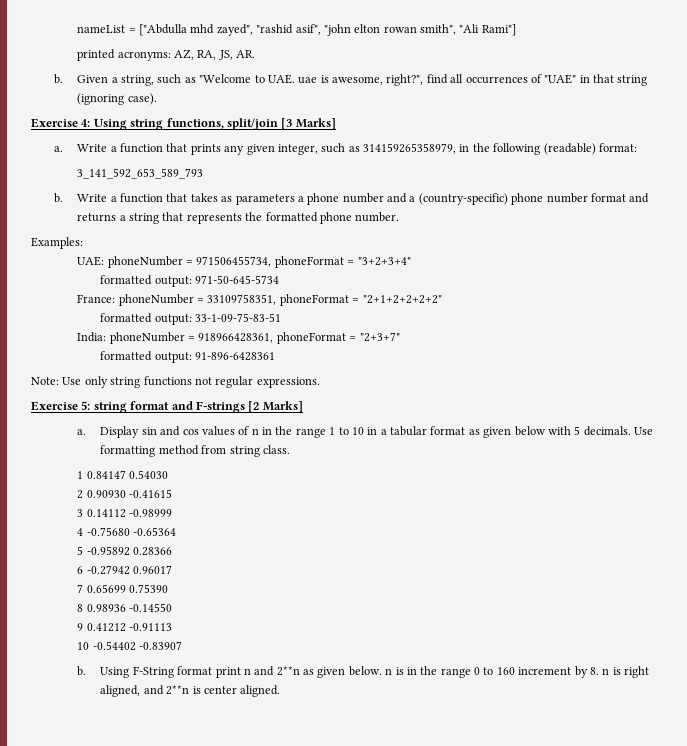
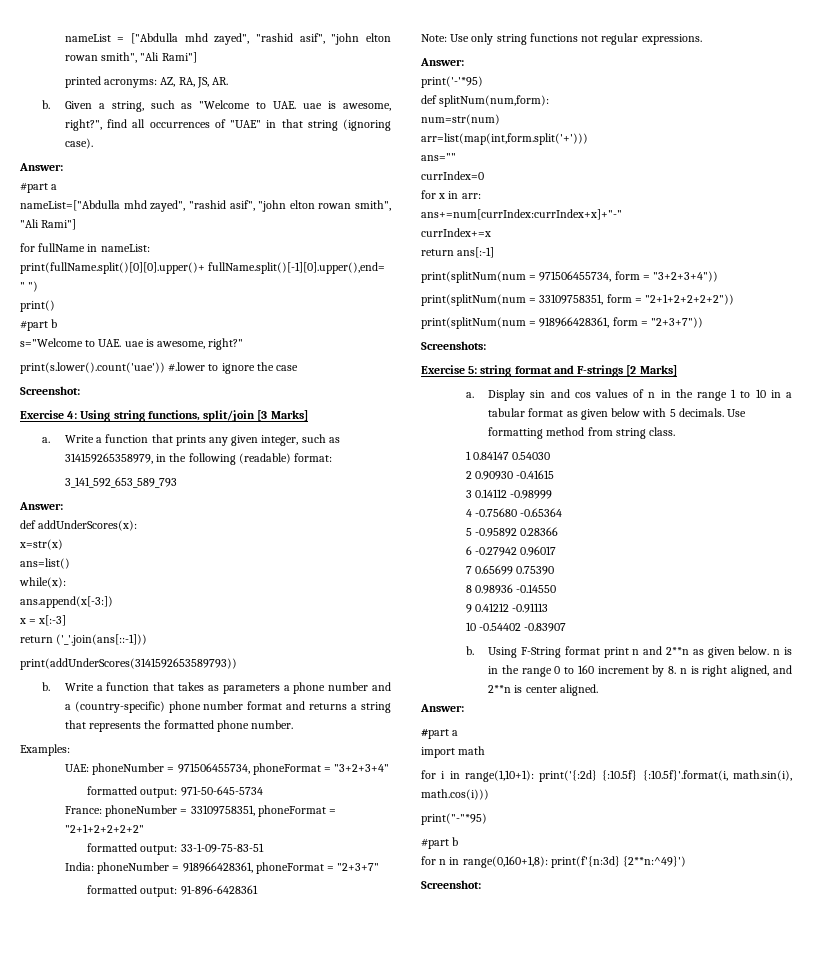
(157, 99) none -> [19,163,63,171] [20,182,58,193] [20,200,391,212] [20,219,77,230] [20,243,150,252] [20,262,386,274] [20,281,39,292] [20,300,55,312] [20,319,58,331] [20,338,244,350] [20,362,299,374] [20,386,80,395] // Answer: // #part a // nameList=["Abdulla mhd zayed", "rashid asif", "john elton rowan smith", "Ali Rami"] // for fullName in nameList: // print(fullName.split()[0][0].upper()+ fullName.split()[-1][0].upper(),end= " ") // print() // #part b // s="Welcome to UAE. uae is awesome, right?" // print(s.lower().count('uae')) #.lower to ignore the case // Screenshot:
(204, 173) none -> [19,502,63,510] [20,520,138,531] [19,539,63,550] [20,558,70,569] [19,577,66,588] [20,596,113,608] [19,615,67,626] [20,634,148,646] [20,658,237,670] // Answer: // def addUnderScores(x): // x=str(x) // ans=list() // while(x): // ans.append(x[-3:]) // x = x[:-3] // return ('_'.join(ans[::-1])) // print(addUnderScores(3141592653589793))
(320, 382) none -> [420,58,464,66] [421,76,483,88] [421,95,550,107] [421,114,500,125] [421,133,588,145] [421,153,456,161] [421,171,484,180] [421,190,481,199] [421,209,622,220] [421,228,491,237] [421,247,495,258] [421,271,719,283] [421,294,735,306] [421,317,704,329] [421,341,486,350] // Answer: // print('-'*95) // def splitNum(num,form): // num=str(num) // arr=list(map(int,form.split('+'))) // ans="" // currIndex=0 // for x in arr: // ans+=num[currIndex:currIndex+x]+"-" // currIndex+=x // return ans[:-1] // print(splitNum(num = 971506455734, form = "3+2+3+4")) // print(splitNum(num = 33109758351, form = "2+1+2+2+2+2")) // print(splitNum(num = 918966428361, form = "2+3+7")) // Screenshots:
(281, 691) none -> [420,704,464,712] [421,729,459,739] [421,746,486,758] [421,770,792,782] [421,789,489,800] [421,813,487,825] [421,837,459,849] [421,856,687,868] [421,880,481,889] // Answer: // #part a // import math // for i in range(1,10+1): print('{:2d} {:10.5f} {:10.5f}'.format(i, math.sin(i), math.cos(i))) // print("-"*95) // #part b // for n in range(0,160+1,8): print(f'{n:3d} {2**n:^49}') // Screenshot:

